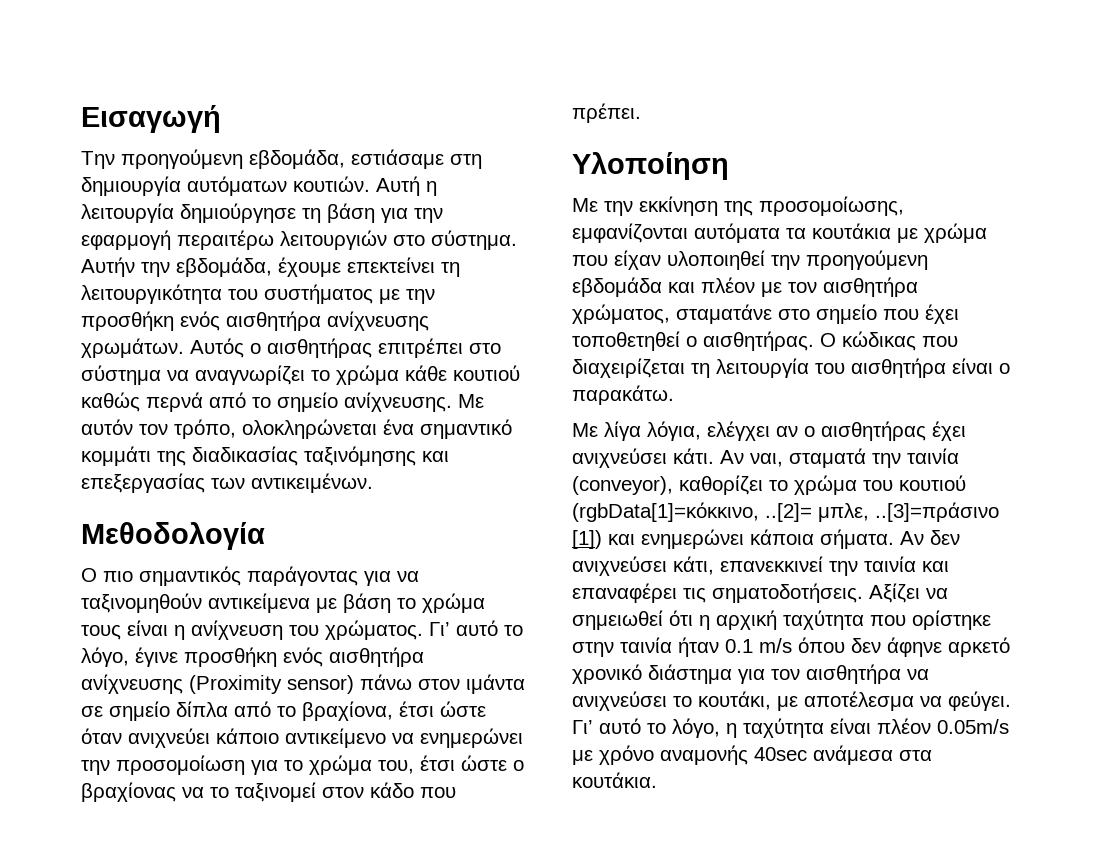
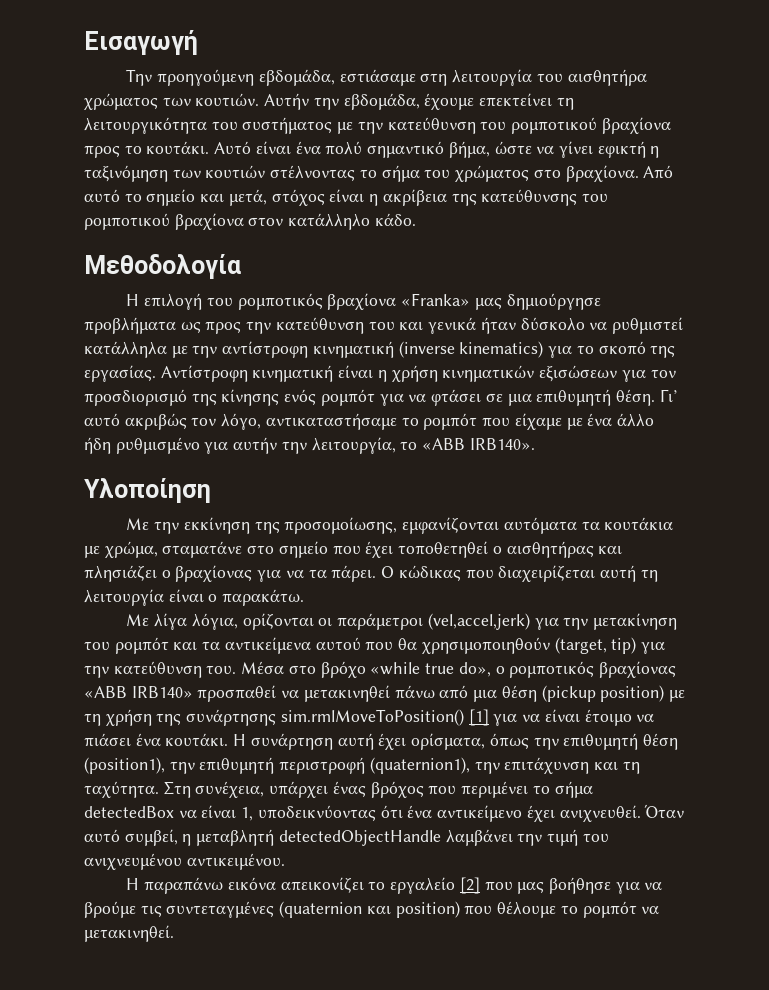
[81,176,437,196] [81,203,443,223] [81,230,517,250] δημιουργία αυτόματων κουτιών. Αυτή η λειτουργία δημιούργησε τη βάση για την εφαρμογή περαιτέρω λειτουργιών στο σύστημα. -> [452,69,647,86] [84,93,260,110] λειτουργία του αισθητήρα χρώματος των κουτιών.
[81,311,429,331] [81,338,501,358] [81,365,520,385] [81,392,484,412] [81,419,512,439] [81,446,449,466] [81,473,373,493] [81,522,265,550] [81,566,419,586] [81,593,485,613] [81,620,523,640] [81,647,424,667] [81,674,525,694] [81,701,486,721] [81,728,523,748] [81,755,524,775] [81,782,456,802] [572,103,641,123] προσθήκη ενός αισθητήρα ανίχνευσης χρωμάτων. Αυτός ο αισθητήρας επιτρέπει στο σύστημα να αναγνωρίζει το χρώμα κάθε κουτιού καθώς περνά από το σημείο ανίχνευσης. Με αυτόν τον τρόπο, ολοκληρώνεται ένα σημαντικό κομμάτι της διαδικασίας ταξινόμησης και επεξεργασίας των αντικειμένων. // Μεθοδολογία // Ο πιο σημαντικός παράγοντας για να ταξινομηθούν αντικείμενα με βάση το χρώμα τους είναι η ανίχνευση του χρώματος. Γι’ αυτό το λόγο, έγινε προσθήκη ενός αισθητήρα ανίχνευσης (Proximity sensor) πάνω στον ιμάντα σε σημείο δίπλα από το βραχίονα, έτσι ώστε όταν ανιχνεύει κάποιο αντικείμενο να ενημερώνει την προσομοίωση για το χρώμα του, έτσι ώστε ο βραχίονας να το ταξινομεί στον κάδο που πρέπει. -> [387,117,671,134] [84,141,660,158] [84,165,674,182] [84,189,608,206] [84,213,416,230] [84,254,241,279] [126,293,601,310] [84,317,683,334] [84,341,676,358] [84,365,676,382] [84,389,678,406] [84,413,654,430] [84,437,535,454] κατεύθυνση του ρομποτικού βραχίονα προς το κουτάκι. Αυτό είναι ένα πολύ σημαντικό βήμα, ώστε να γίνει εφικτή η ταξινόμηση των κουτιών στέλνοντας το σήμα του χρώματος στο βραχίονα. Από αυτό το σημείο και μετά, στόχος είναι η ακρίβεια της κατεύθυνσης του ρομποτικού βραχίονα στον κατάλληλο κάδο. // Μεθοδολογία // Η επιλογή του ρομποτικός βραχίονα «Franka» μας δημιούργησε προβλήματα ως προς την κατεύθυνση του και γενικά ήταν δύσκολο να ρυθμιστεί κατάλληλα με την αντίστροφη κινηματική (inverse kinematics) για το σκοπό της εργασίας. Αντίστροφη κινηματική είναι η χρήση κινηματικών εξισώσεων για τον προσδιορισμό της κίνησης ενός ρομπότ για να φτάσει σε μια επιθυμητή θέση. Γι’ αυτό ακριβώς τον λόγο, αντικαταστήσαμε το ρομπότ που είχαμε με ένα άλλο ήδη ρυθμισμένο για αυτήν την λειτουργία, το «ABB IRB140».
[924,223,987,243] [572,250,928,270] [572,277,918,297] [572,304,670,324] χρώμα που είχαν υλοποιηθεί την προηγούμενη εβδομάδα και πλέον με τον αισθητήρα χρώματος, -> [104,541,158,558] χρώμα,
[703,331,814,351] αισθητήρας. -> [506,541,623,558] [84,565,377,582] αισθητήρας και πλησιάζει ο βραχίονας για να τα πάρει.
(685, 368) none -> [599,565,636,582] αυτή
[815,358,946,378] του αισθητήρα -> (164, 597) none
[707,421,966,441] [572,448,959,468] [572,475,966,495] [572,502,999,522] [572,529,960,549] [572,556,949,576] [572,583,948,603] [572,610,991,630] [572,637,1010,657] [572,664,929,684] [572,691,1011,711] [572,718,1009,738] [572,745,932,765] [572,772,657,788] ελέγχει αν ο αισθητήρας έχει ανιχνεύσει κάτι. Αν ναι, σταματά την ταινία (conveyor), καθορίζει το χρώμα του κουτιού (rgbData[1]=κόκκινο, ..[2]= μπλε, ..[3]=πράσινο [1]) και ενημερώνει κάποια σήματα. Αν δεν ανιχνεύσει κάτι, επανεκκινεί την ταινία και επαναφέρει τις σηματοδοτήσεις. Αξίζει να σημειωθεί ότι η αρχική ταχύτητα που ορίστηκε στην ταινία ήταν 0.1 m/s όπου δεν άφηνε αρκετό χρονικό διάστημα για τον αισθητήρα να ανιχνεύσει το κουτάκι, με αποτέλεσμα να φεύγει. Γι’ αυτό το λόγο, η ταχύτητα είναι πλέον 0.05m/s με χρόνο αναμονής 40sec ανάμεσα στα κουτάκια. -> [242,613,677,630] [84,637,665,654] [84,661,676,678] [84,685,685,702] [84,709,655,726] [84,733,678,750] [84,757,640,774] [84,781,593,798] [84,804,685,822] [84,829,609,846] [84,853,285,870] [126,877,663,894] [84,901,660,918] [84,925,174,942] ορίζονται οι παράμετροι (vel,accel,jerk) για την μετακίνηση του ρομπότ και τα αντικείμενα αυτού που θα χρησιμοποιηθούν (target, tip) για την κατεύθυνση του. Μέσα στο βρόχο «while true do», ο ρομποτικός βραχίονας «ABB IRB140» προσπαθεί να μετακινηθεί πάνω από μια θέση (pickup position) με τη χρήση της συνάρτησης sim.rmlMoveToPosition() [1] για να είναι έτοιμο να πιάσει ένα κουτάκι. Η συνάρτηση αυτή έχει ορίσματα, όπως την επιθυμητή θέση (position1), την επιθυμητή περιστροφή (quaternion1), την επιτάχυνση και τη ταχύτητα. Στη συνέχεια, υπάρχει ένας βρόχος που περιμένει το σήμα detectedBox να είναι 1, υποδεικνύοντας ότι ένα αντικείμενο έχει ανιχνευθεί. Όταν αυτό συμβεί, η μεταβλητή detectedObjectHandle λαμβάνει την τιμή του ανιχνευμένου αντικειμένου. // Η παραπάνω εικόνα απεικονίζει το εργαλείο [2] που μας βοήθησε για να βρούμε τις συντεταγμένες (quaternion και position) που θέλουμε το ρομπότ να μετακινηθεί.

